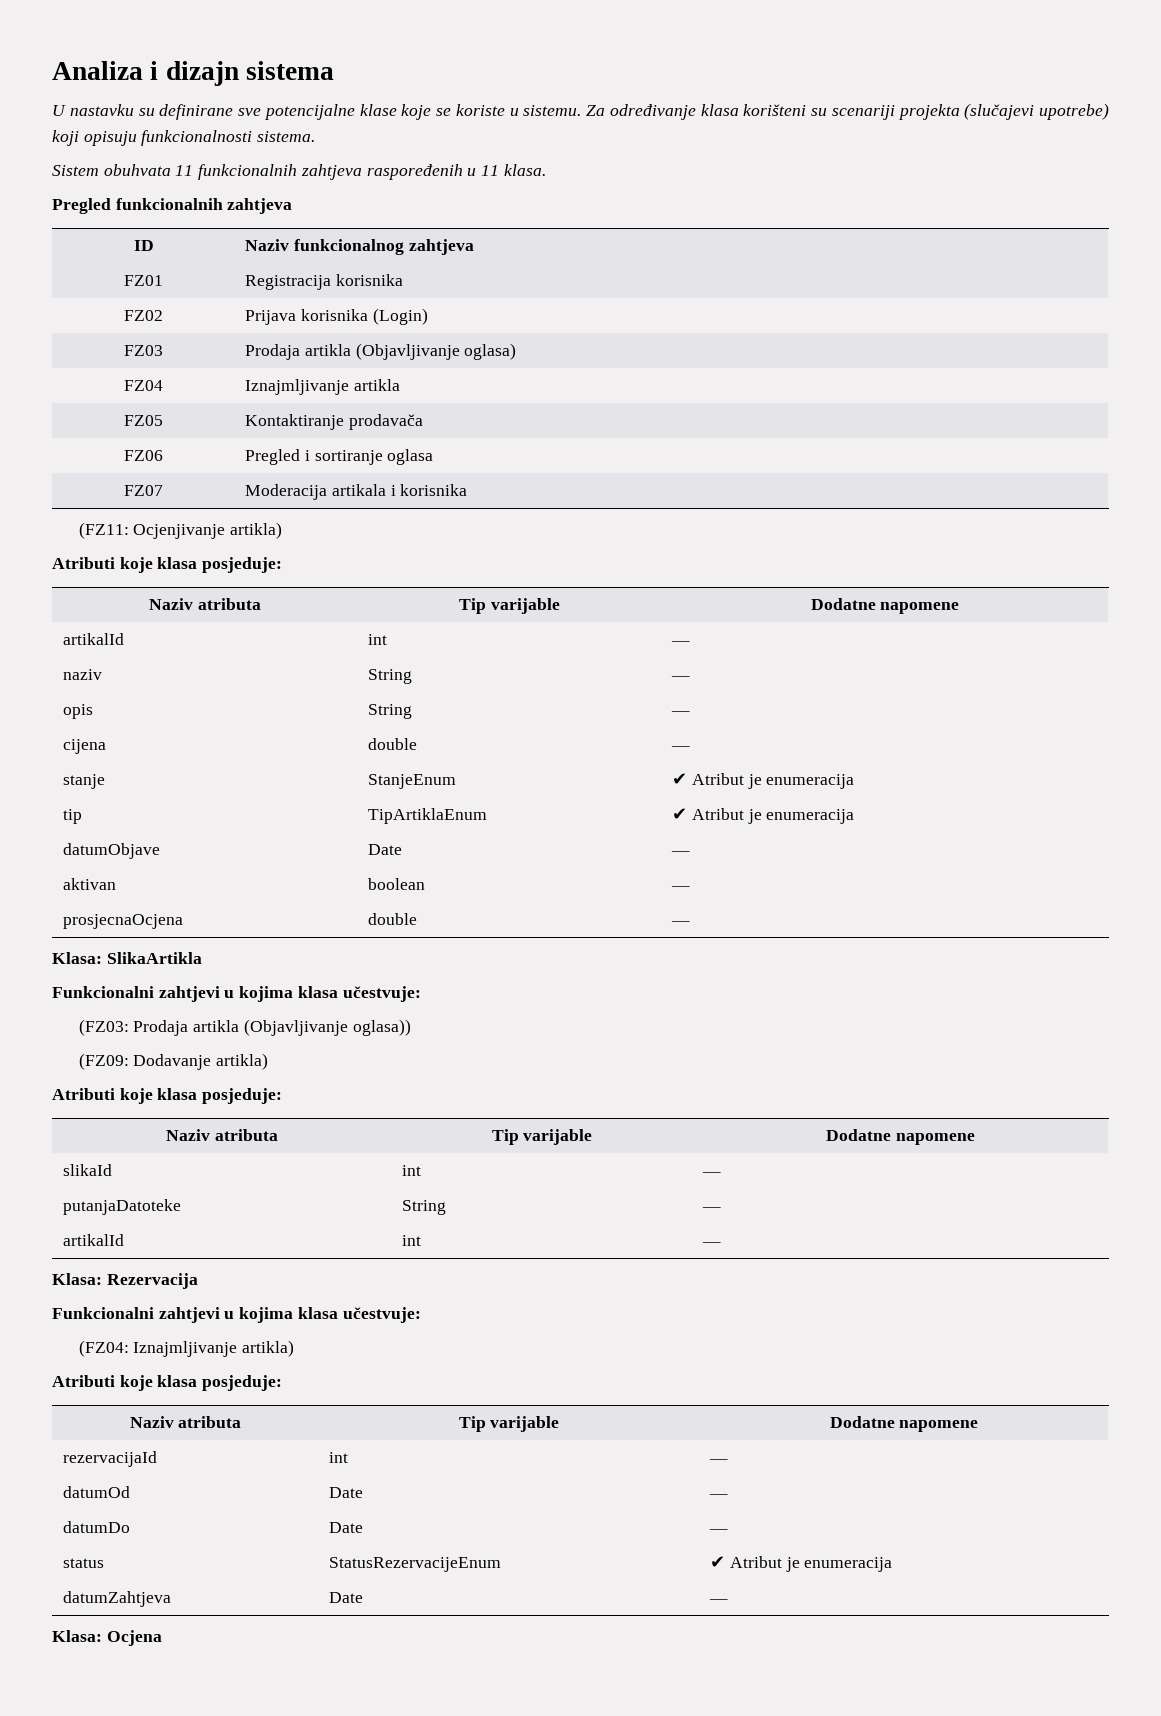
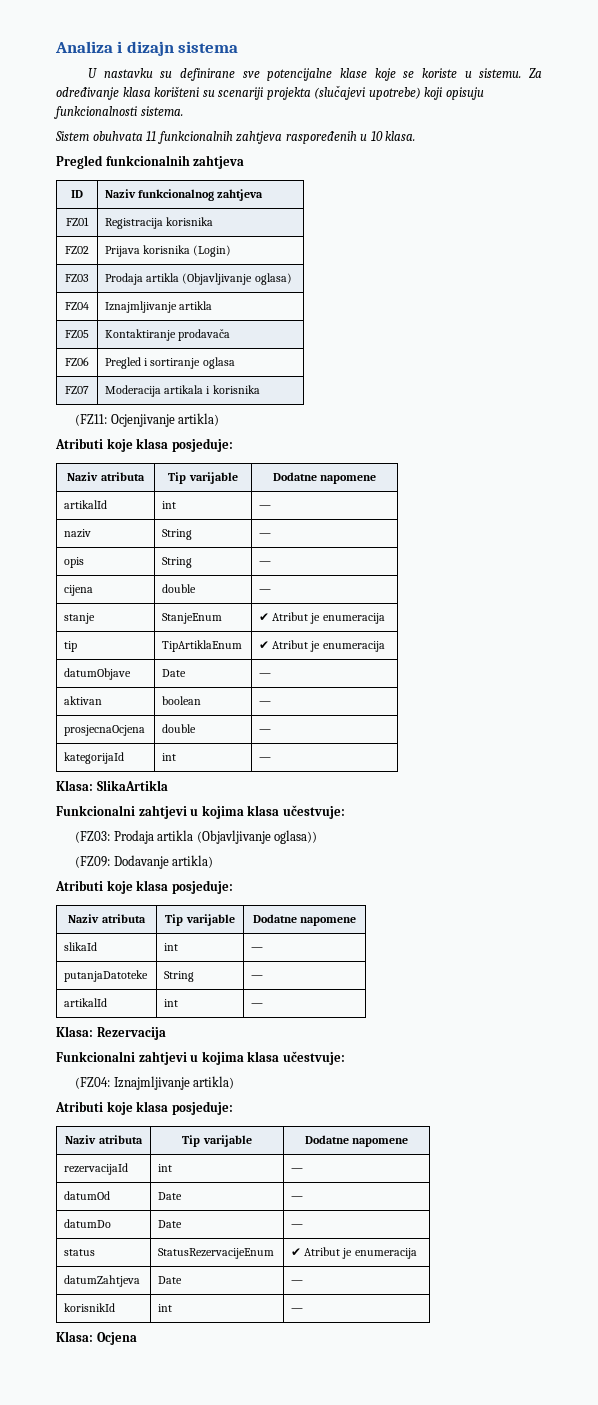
[481,165,500,176] 11 -> [370,131,383,141] 10
(691, 923) none -> [64,752,125,764] [162,753,177,761] [259,757,272,761] // kategorijaId | int | —
(729, 1601) none -> [64,1303,116,1312] [158,1304,173,1312] [291,1308,304,1312] // korisnikId | int | —

